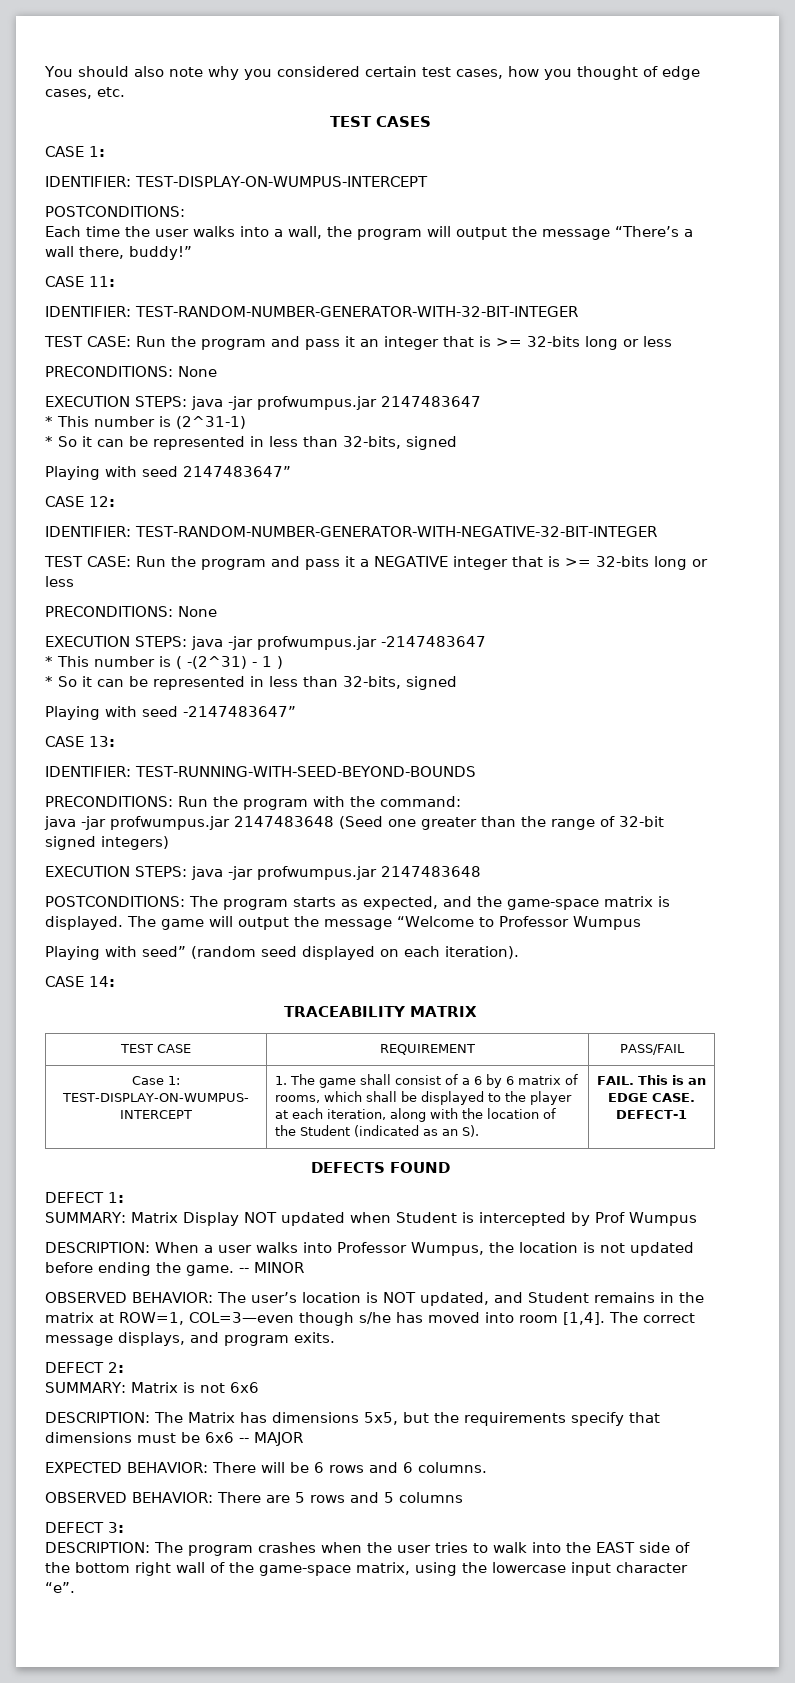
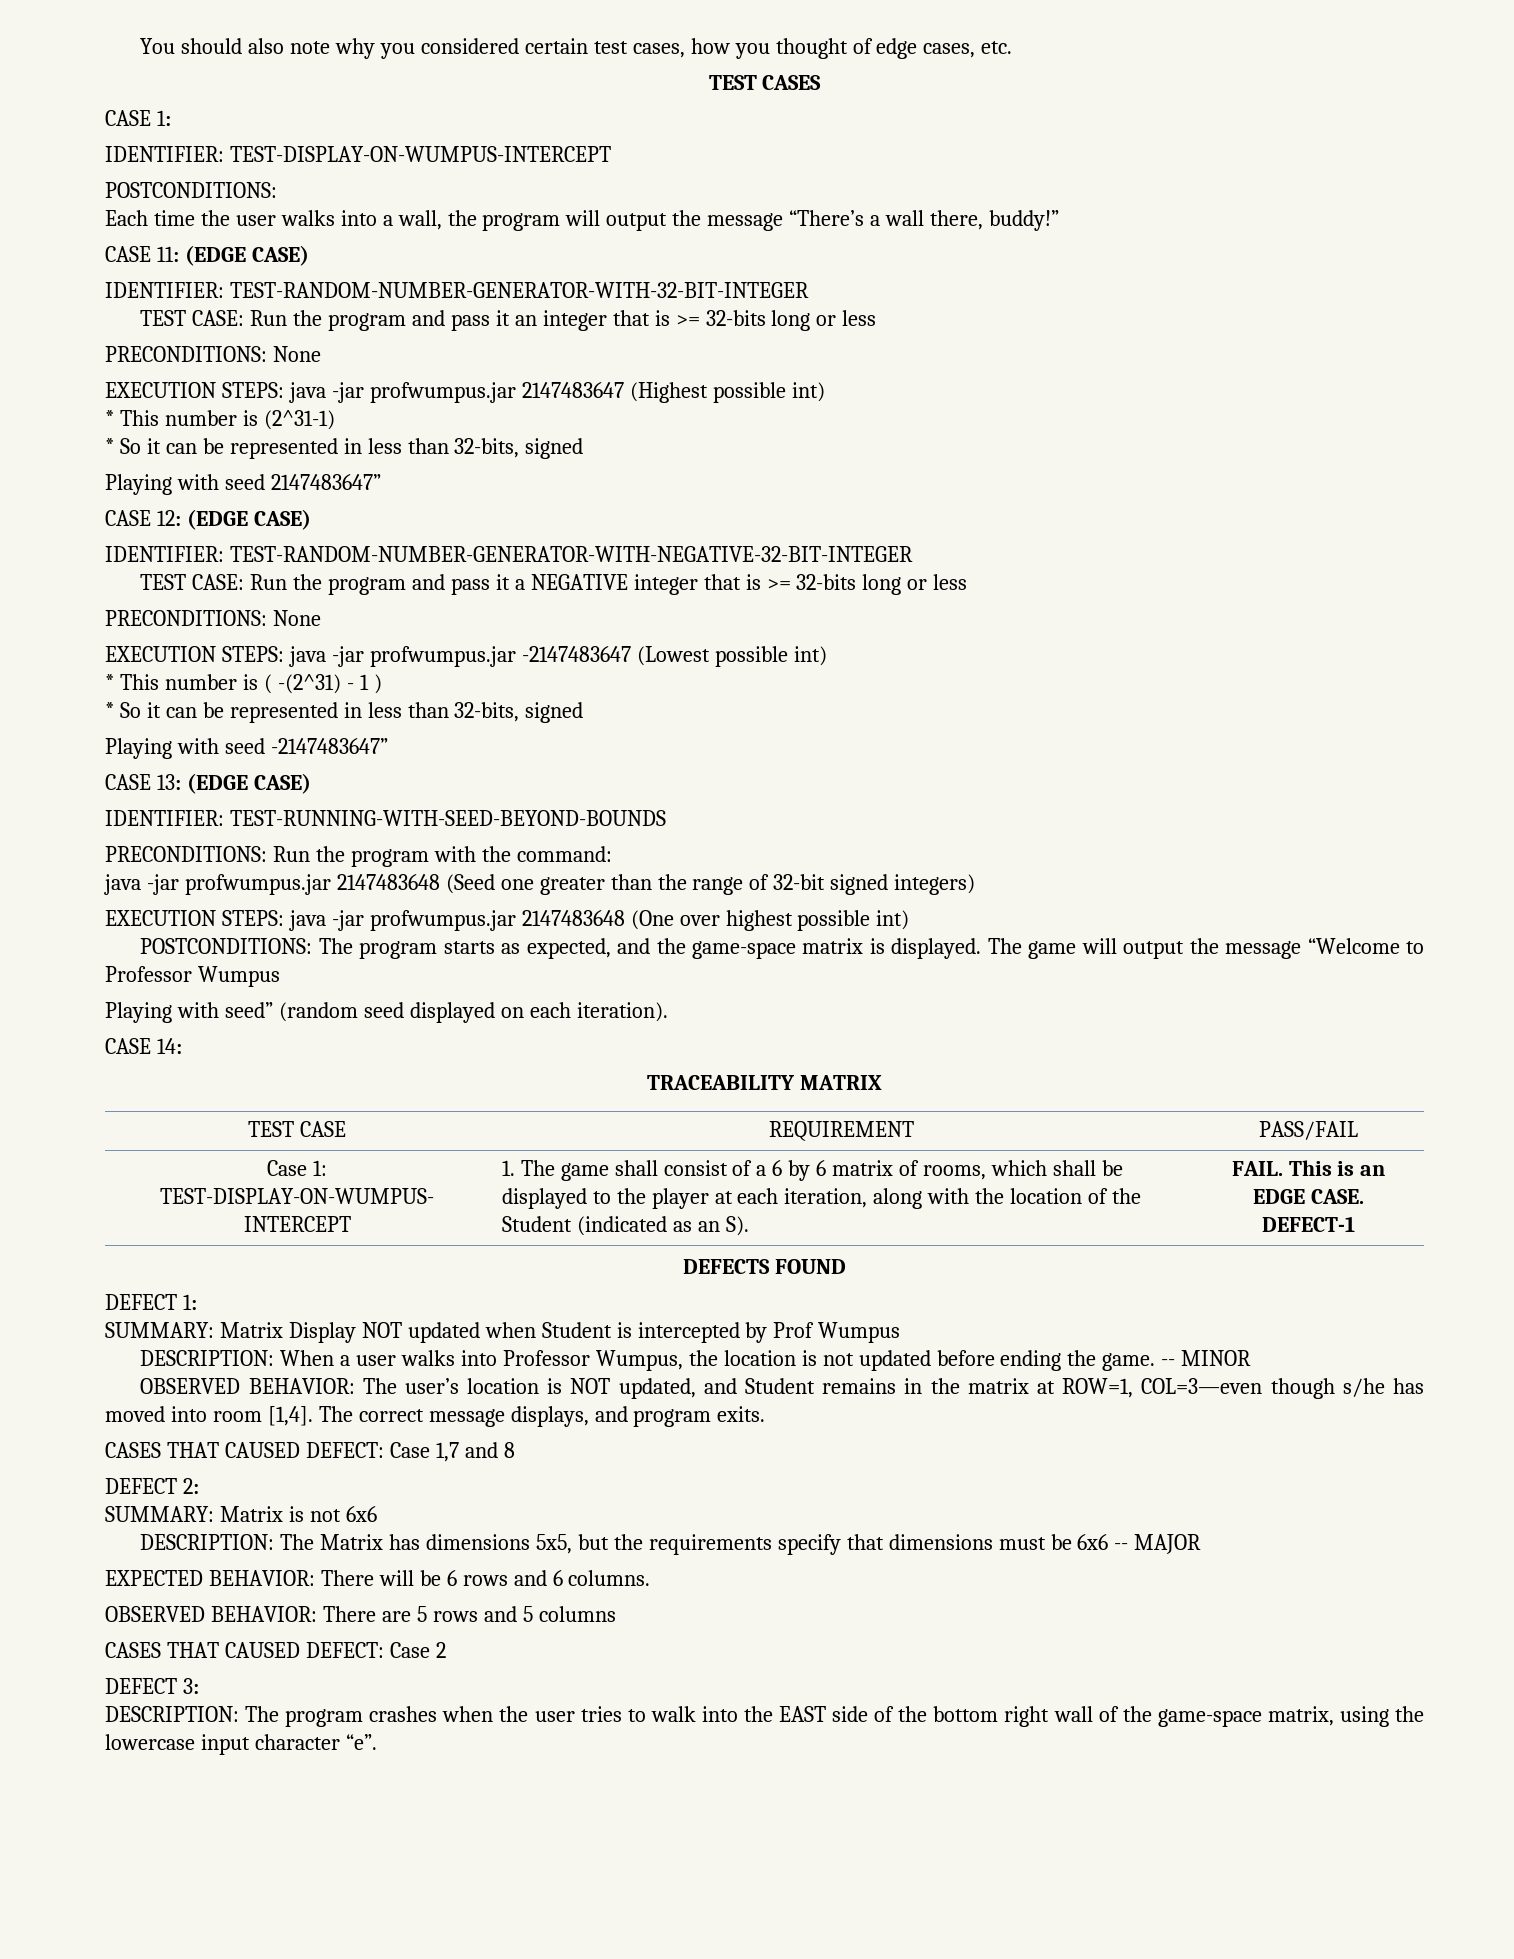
(115, 281) none -> [184,245,309,266] (EDGE CASE)
(481, 401) none -> [629,382,825,403] (Highest possible int)
(115, 501) none -> [186,509,311,530] (EDGE CASE)
(486, 641) none -> [636,646,827,667] (Lowest possible int)
(115, 741) none -> [186,773,311,794] (EDGE CASE)
(481, 871) none -> [630,910,910,931] (One over highest possible int)
(335, 1337) none -> [105,1442,515,1462] // CASES THAT CAUSED DEFECT: Case 1,7 and 8
(463, 1497) none -> [105,1642,446,1658] // CASES THAT CAUSED DEFECT: Case 2

